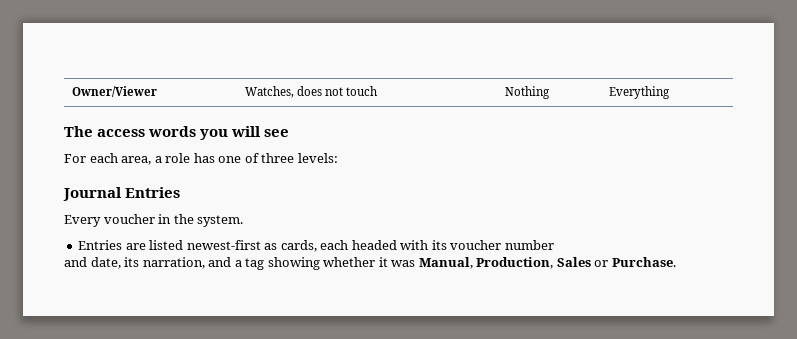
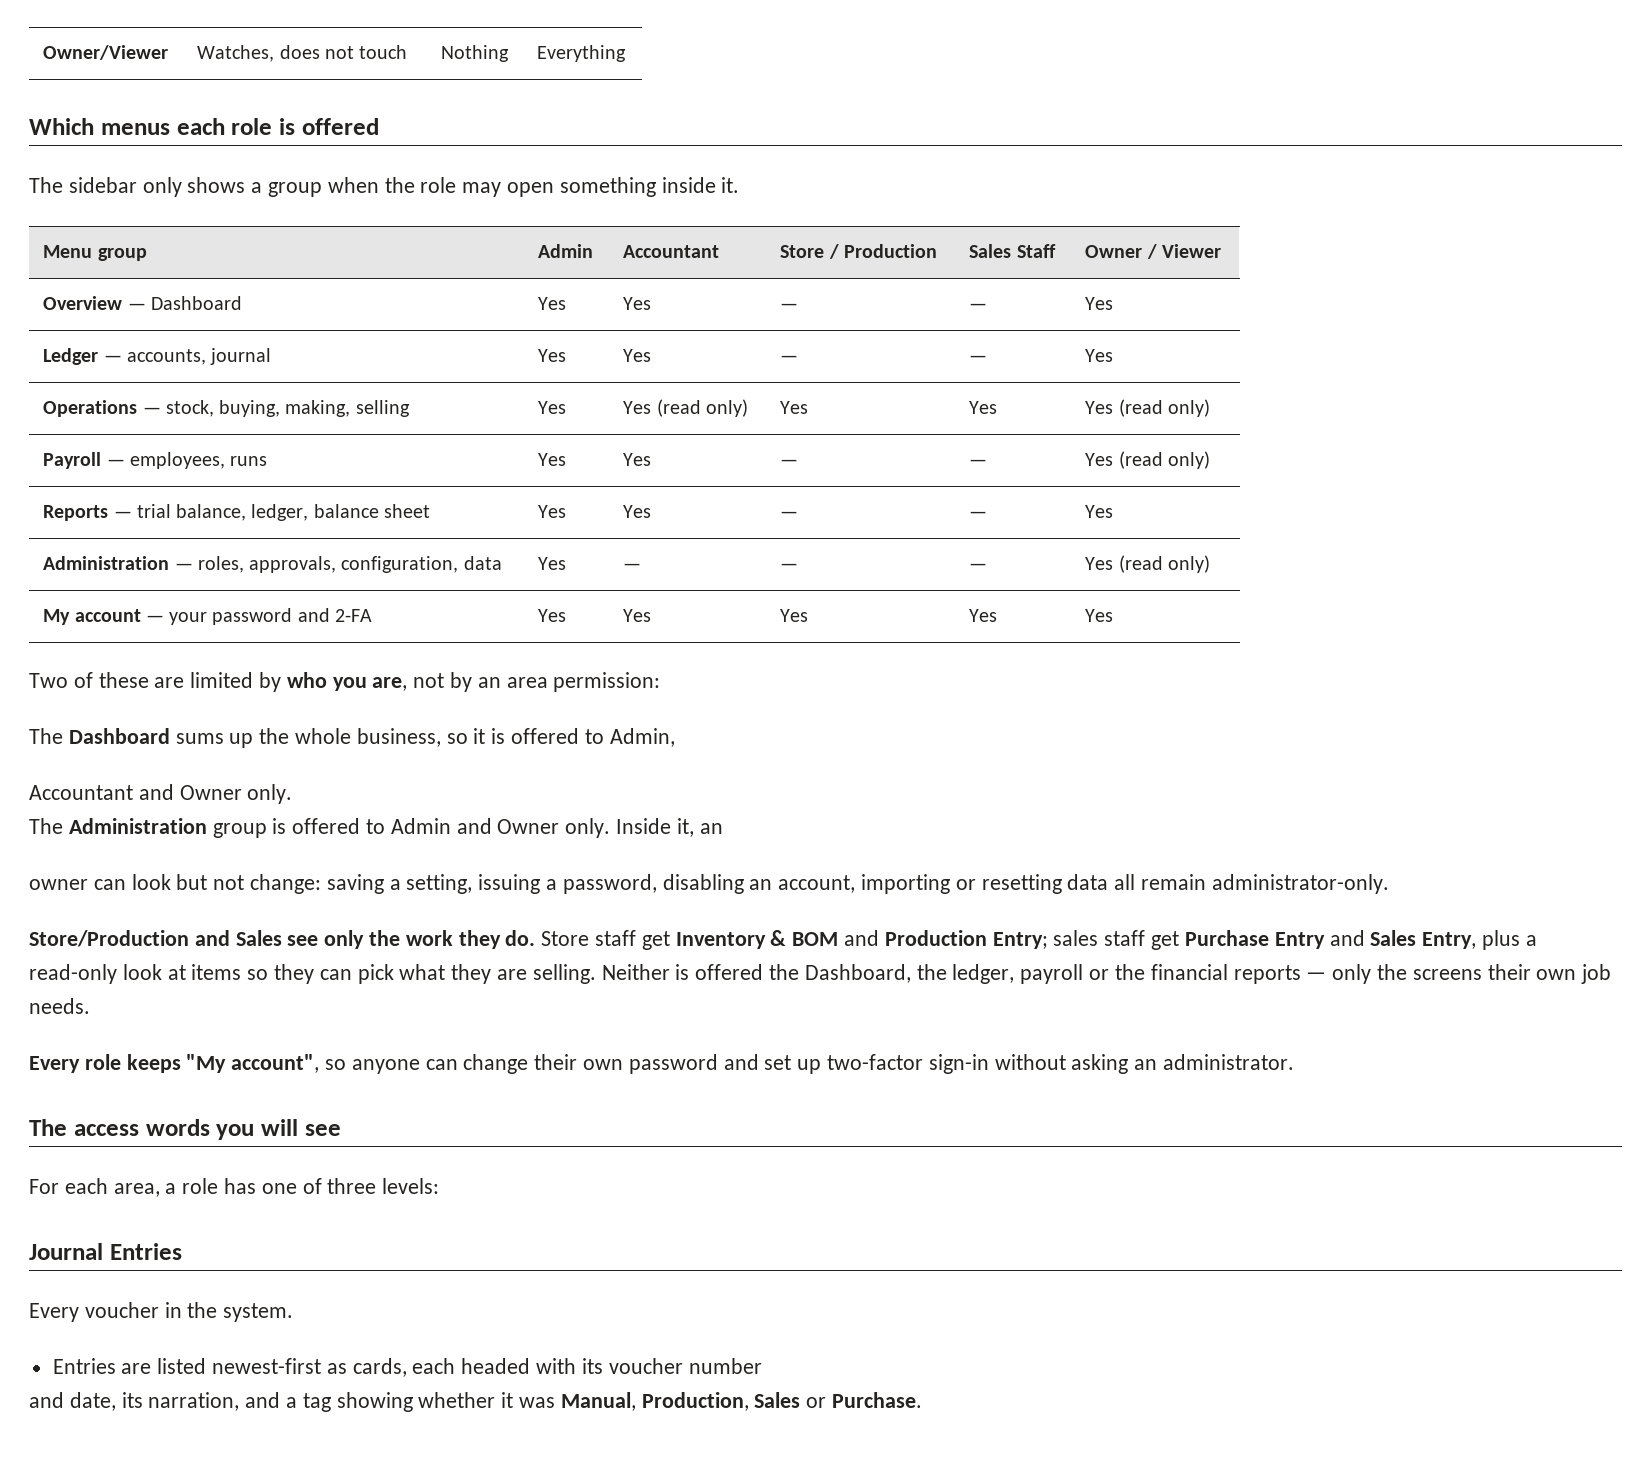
(670, 92) none -> [29,118,379,135] [29,177,740,197] [43,245,147,261] [538,244,594,258] [623,245,720,258] [780,244,937,259] [969,244,1056,258] [1085,244,1221,259] [43,296,242,310] [538,297,567,310] [623,297,652,310] [780,303,799,310] [969,303,988,310] [1085,297,1114,310] [43,348,272,365] [538,349,567,362] [623,349,652,362] [780,355,799,362] [969,355,988,362] [1085,349,1114,362] [43,400,410,417] [538,401,567,414] [623,399,748,417] [780,401,809,414] [969,401,998,414] [1085,399,1210,417] [43,452,268,469] [538,453,567,466] [623,453,652,466] [780,459,799,466] [969,459,988,466] [1085,451,1210,469] [43,504,430,521] [538,505,567,518] [623,505,652,518] [780,511,799,518] [969,511,988,518] [1085,505,1114,518] [43,556,502,573] [538,557,567,570] [623,563,642,570] [780,563,799,570] [969,563,988,570] [1085,555,1210,573] [43,608,372,625] [538,609,567,622] [623,609,652,622] [780,609,809,622] [969,609,998,622] [1085,609,1114,622] [29,672,661,692] [29,728,675,748] [29,784,293,804] [29,818,723,838] [29,874,1389,894] [29,930,1537,950] [29,964,1612,984] [29,998,90,1014] [29,1054,1295,1074] // Which menus each role is offered // The sidebar only shows a group when the role may open something inside it. // Menu group | Admin | Accountant | Store / Production | Sales Staff | Owner / Viewer // Overview — Dashboard | Yes | Yes | — | — | Yes // Ledger — accounts, journal | Yes | Yes | — | — | Yes // Operations — stock, buying, making, selling | Yes | Yes (read only) | Yes | Yes | Yes (read only) // Payroll — employees, runs | Yes | Yes | — | — | Yes (read only) // Reports — trial balance, ledger, balance sheet | Yes | Yes | — | — | Yes // Administration — roles, approvals, configuration, data | Yes | — | — | — | Yes (read only) // My account — your password and 2-FA | Yes | Yes | Yes | Yes | Yes // Two of these are limited by who you are, not by an area permission: // The Dashboard sums up the whole business, so it is offered to Admin, // Accountant and Owner only. // The Administration group is offered to Admin and Owner only. Inside it, an // owner can look but not change: saving a setting, issuing a password, disabling an account, importing or resetting data all remain administrator-only. // Store/Production and Sales see only the work they do. Store staff get Inventory & BOM and Production Entry; sales staff get Purchase Entry and Sales Entry, plus a read-only look at items so they can pick what they are selling. Neither is offered the Dashboard, the ledger, payroll or the financial reports — only the screens their own job needs. // Every role keeps "My account", so anyone can change their own password and set up two-factor sign-in without asking an administrator.

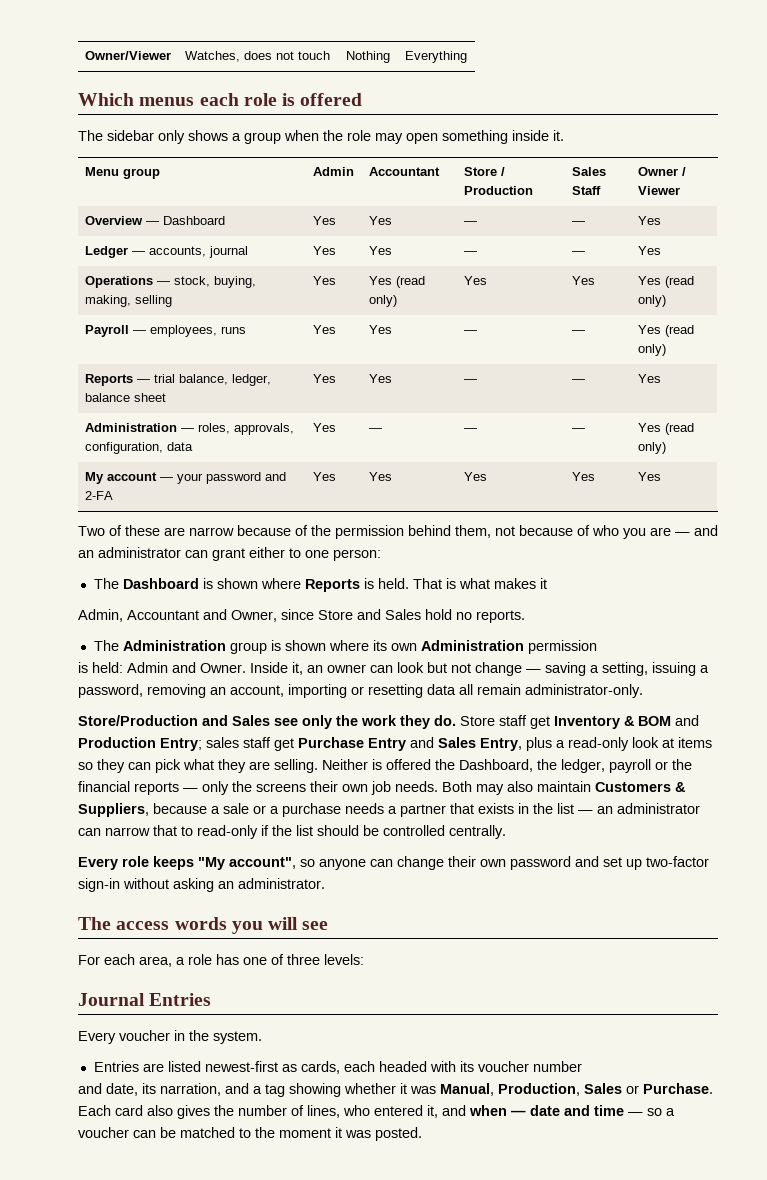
[190,672,661,692] [29,728,604,748] limited by who you are, not by an area permission: // The Dashboard sums up the whole business, so it is offered to -> [189,525,718,539] [78,547,381,561] [93,578,547,592] narrow because of the permission behind them, not because of who you are — and an administrator can grant either to one person: // The Dashboard is shown where Reports is held. That is what makes it //
(675, 737) // -> (123, 615) none
[179,784,293,804] [29,818,611,838] Owner only. // The Administration group is offered to Admin and Owner only. -> [231,609,525,623] [93,640,597,654] [78,662,246,673] Owner, since Store and Sales hold no reports. // The Administration group is shown where its own Administration permission // is held: Admin and Owner.
(723, 828) // -> (323, 669) none
[250,874,322,894] change: -> [475,662,541,676] change —
[662,874,744,894] disabling -> [147,684,206,698] removing
(90, 1006) none -> [442,781,686,795] [78,803,700,817] [78,825,506,839] Both may also maintain Customers & Suppliers, because a sale or a purchase needs a partner that exists in the list — an administrator can narrow that to read-only if the list should be controlled centrally.
(923, 1400) none -> [78,1105,675,1119] [78,1127,422,1141] Each card also gives the number of lines, who entered it, and when — date and time — so a voucher can be matched to the moment it was posted.

